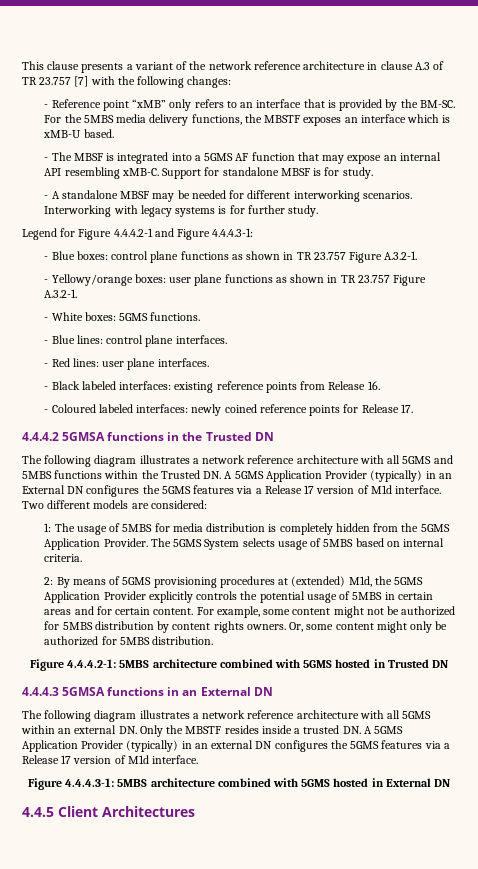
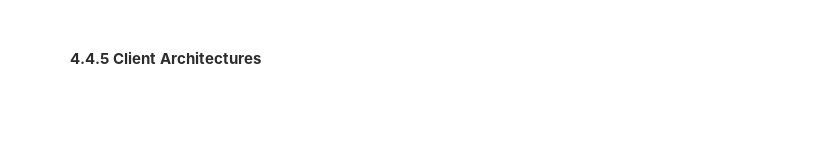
[22,61,445,73] [22,76,232,88] [44,99,455,111] [44,114,451,126] [43,129,114,138] [44,152,441,164] [44,167,373,179] [44,190,412,202] [44,205,319,217] [22,228,254,240] [44,251,418,263] [44,274,427,286] [44,289,78,298] [44,312,201,321] [44,335,227,347] [44,358,209,370] [44,381,380,393] [44,404,413,416] [22,432,274,441] [22,455,453,467] [22,470,452,482] [22,485,442,497] [22,500,207,509] [44,523,450,535] [44,538,445,550] [44,554,83,562] [44,576,424,588] [44,591,433,603] [44,606,456,618] [44,621,448,633] [44,636,214,646] [29,659,449,671] [22,687,273,696] [22,710,432,722] [21,725,404,737] [22,740,450,752] [22,755,199,764] [27,778,451,790] This clause presents a variant of the network reference architecture in clause A.3 of TR 23.757 [7] with the following changes: // - Reference point “xMB” only refers to an interface that is provided by the BM-SC. For the 5MBS media delivery functions, the MBSTF exposes an interface which is xMB-U based. // - The MBSF is integrated into a 5GMS AF function that may expose an internal API resembling xMB-C. Support for standalone MBSF is for study. // - A standalone MBSF may be needed for different interworking scenarios. Interworking with legacy systems is for further study. // Legend for Figure 4.4.4.2-1 and Figure 4.4.4.3-1: // - Blue boxes: control plane functions as shown in TR 23.757 Figure A.3.2-1. // - Yellowy/orange boxes: user plane functions as shown in TR 23.757 Figure A.3.2-1. // - White boxes: 5GMS functions. // - Blue lines: control plane interfaces. // - Red lines: user plane interfaces. // - Black labeled interfaces: existing reference points from Release 16. // - Coloured labeled interfaces: newly coined reference points for Release 17. // 4.4.4.2 5GMSA functions in the Trusted DN // The following diagram illustrates a network reference architecture with all 5GMS and 5MBS functions within the Trusted DN. A 5GMS Application Provider (typically) in an External DN configures the 5GMS features via a Release 17 version of M1d interface. Two different models are considered: // 1: The usage of 5MBS for media distribution is completely hidden from the 5GMS Application Provider. The 5GMS System selects usage of 5MBS based on internal criteria. // 2: By means of 5GMS provisioning procedures at (extended) M1d, the 5GMS Application Provider explicitly controls the potential usage of 5MBS in certain areas and for certain content. For example, some content might not be authorized for 5MBS distribution by content rights owners. Or, some content might only be authorized for 5MBS distribution. // Figure 4.4.4.2-1: 5MBS architecture combined with 5GMS hosted in Trusted DN // 4.4.4.3 5GMSA functions in an External DN // The following diagram illustrates a network reference architecture with all 5GMS within an external DN. Only the MBSTF resides inside a trusted DN. A 5GMS Application Provider (typically) in an external DN configures the 5GMS features via a Release 17 version of M1d interface. // Figure 4.4.4.3-1: 5MBS architecture combined with 5GMS hosted in External DN // -> (70, 58) none

